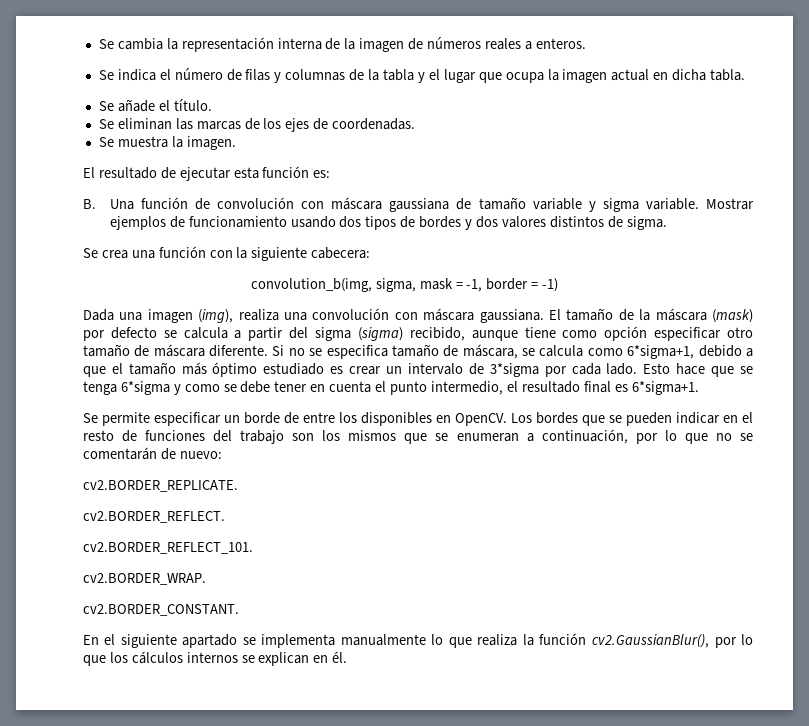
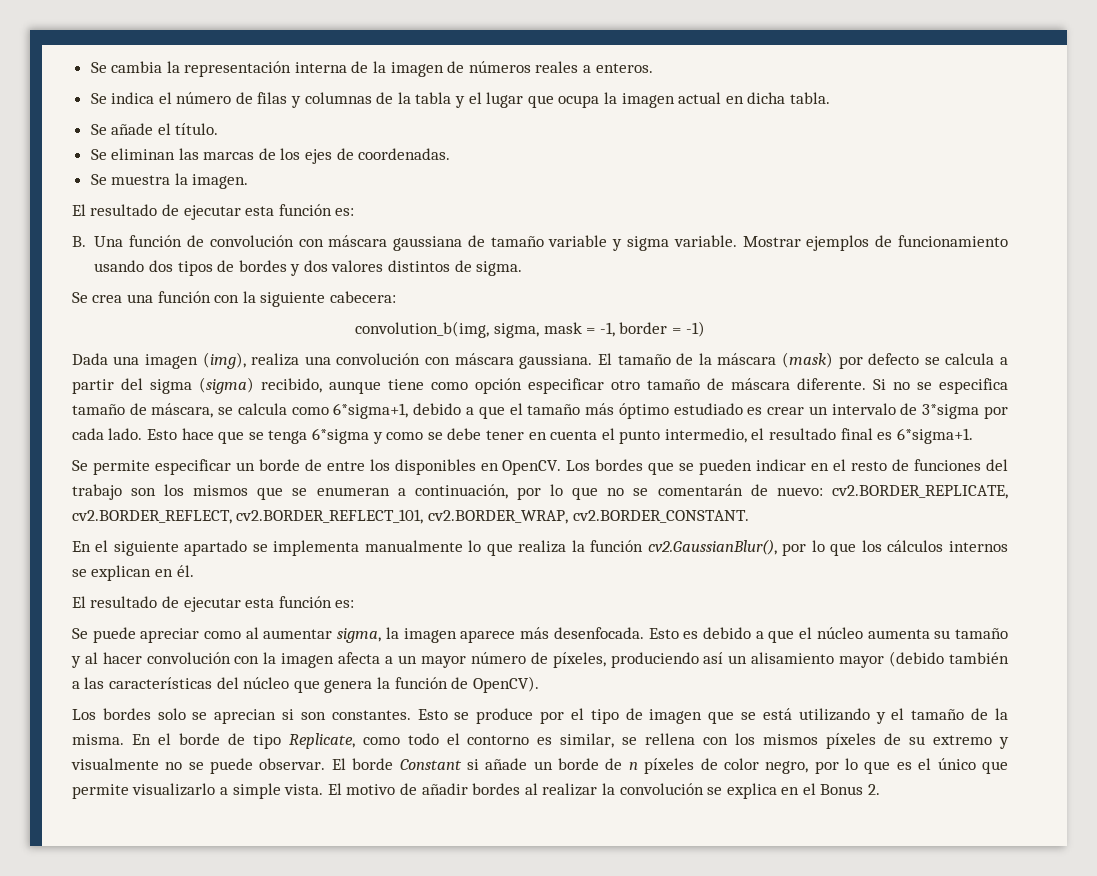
[82,480,238,492] [82,511,225,523] [82,542,253,554] [82,573,206,585] // cv2.BORDER_REPLICATE. // cv2.BORDER_REFLECT. // cv2.BORDER_REFLECT_101. // cv2.BORDER_WRAP. // -> [832,485,1008,499] [71,509,569,524] cv2.BORDER_REPLICATE, cv2.BORDER_REFLECT, cv2.BORDER_REFLECT_101, cv2.BORDER_WRAP,
(348, 657) none -> [71,596,355,612] [71,627,1009,643] [70,651,1010,668] [71,676,539,693] [71,708,1009,724] [71,733,1010,749] [70,758,1008,774] [71,783,881,799] // El resultado de ejecutar esta función es: // Se puede apreciar como al aumentar sigma, la imagen aparece más desenfocada. Esto es debido a que el núcleo aumenta su tamaño y al hacer convolución con la imagen afecta a un mayor número de píxeles, produciendo así un alisamiento mayor (debido también a las características del núcleo que genera la función de OpenCV). // Los bordes solo se aprecian si son constantes. Esto se produce por el tipo de imagen que se está utilizando y el tamaño de la misma. En el borde de tipo Replicate, como todo el contorno es similar, se rellena con los mismos píxeles de su extremo y visualmente no se puede observar. El borde Constant si añade un borde de n píxeles de color negro, por lo que es el único que permite visualizarlo a simple vista. El motivo de añadir bordes al realizar la convolución se explica en el Bonus 2.

